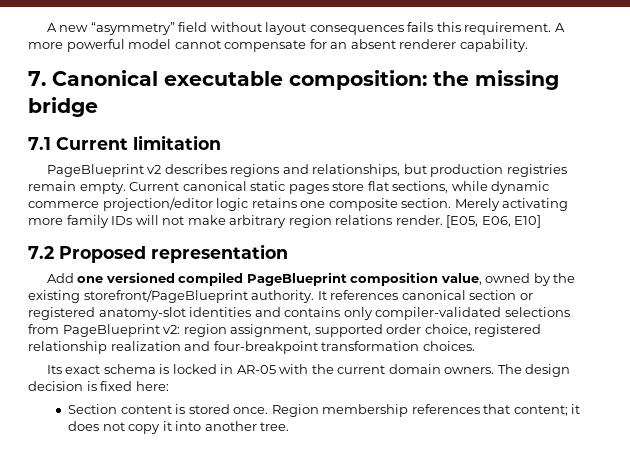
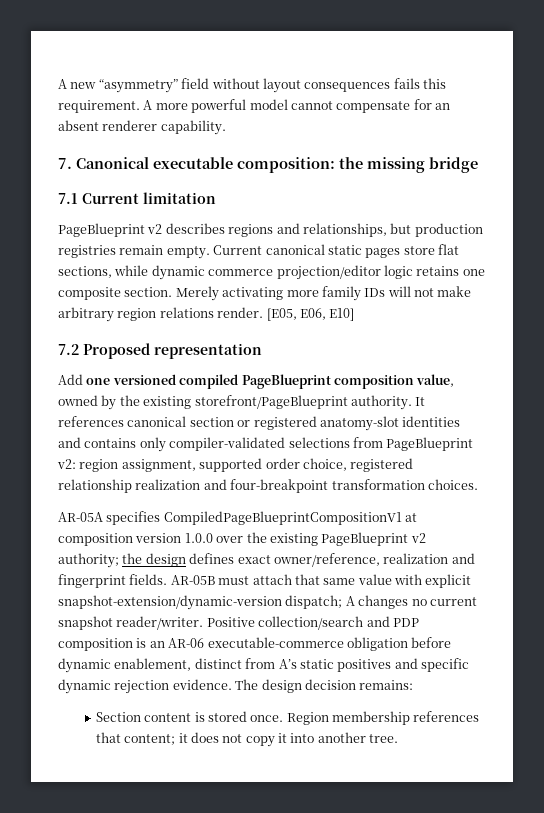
[46,364,571,377] [28,381,169,391] Its exact schema is locked in AR-05 with the current domain owners. The design decision is fixed here: -> [58,511,418,525] [58,532,426,546] [58,553,475,568] [58,574,472,588] [58,595,477,610] [58,616,419,630] [58,637,452,651] [58,658,469,673] [58,679,414,694] AR-05A specifies CompiledPageBlueprintCompositionV1 at composition version 1.0.0 over the existing PageBlueprint v2 authority; the design defines exact owner/reference, realization and fingerprint fields. AR-05B must attach that same value with explicit snapshot-extension/dynamic-version dispatch; A changes no current snapshot reader/writer. Positive collection/search and PDP composition is an AR-06 executable-commerce obligation before dynamic enablement, distinct from A’s static positives and specific dynamic rejection evidence. The design decision remains:

